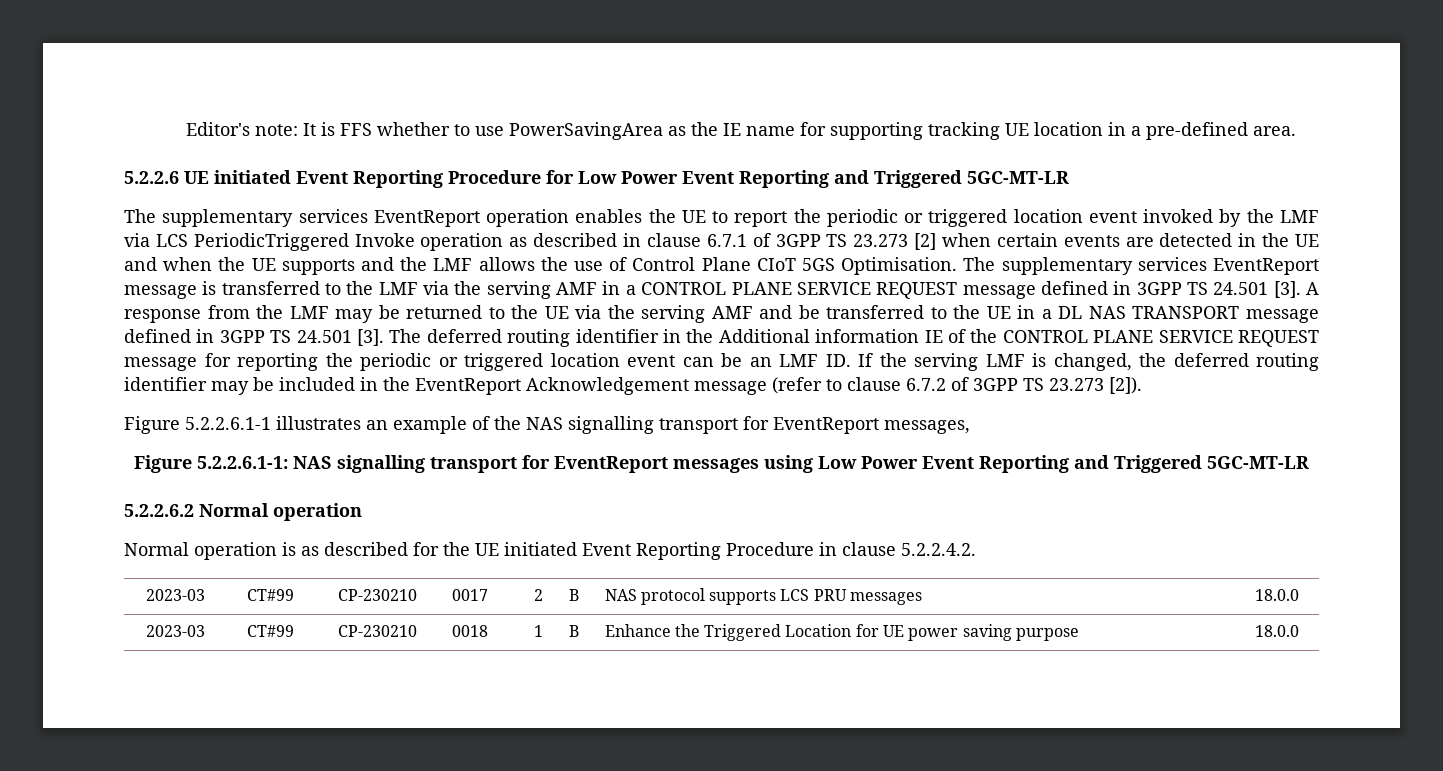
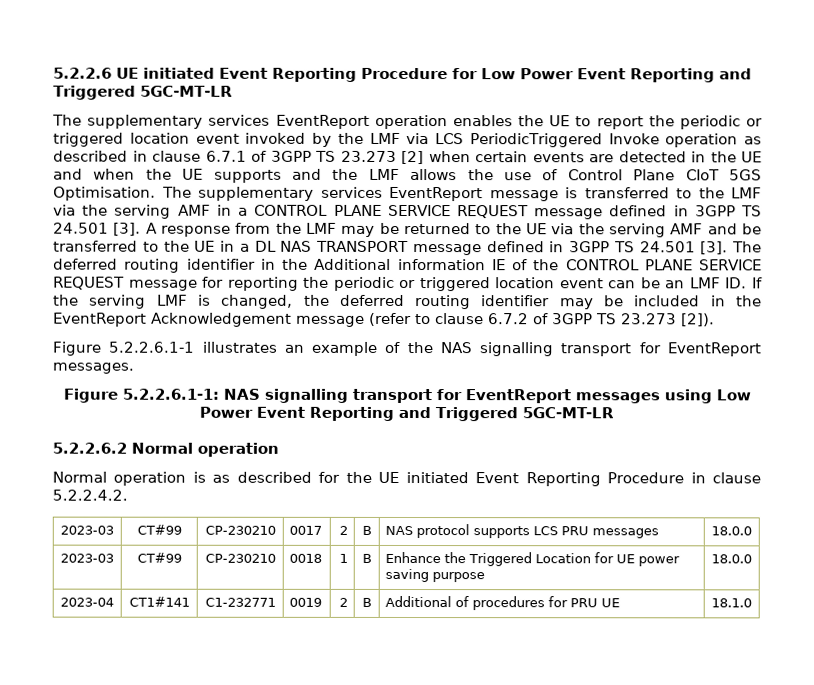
[185,122,1296,140] Editor's note: It is FFS whether to use PowerSavingArea as the IE name for supporting tracking UE location in a pre-defined area. // -> (53, 73) none
[884,420,970,434] messages, -> [52,362,134,374] messages.
(1299, 631) none -> [60,597,114,607] [128,596,190,607] [204,597,276,607] [289,597,323,607] [338,597,348,607] [361,597,372,607] [385,595,621,611] [711,598,752,608] // 2023-04 | CT1#141 | C1-232771 | 0019 | 2 | B | Additional of procedures for PRU UE | 18.1.0

